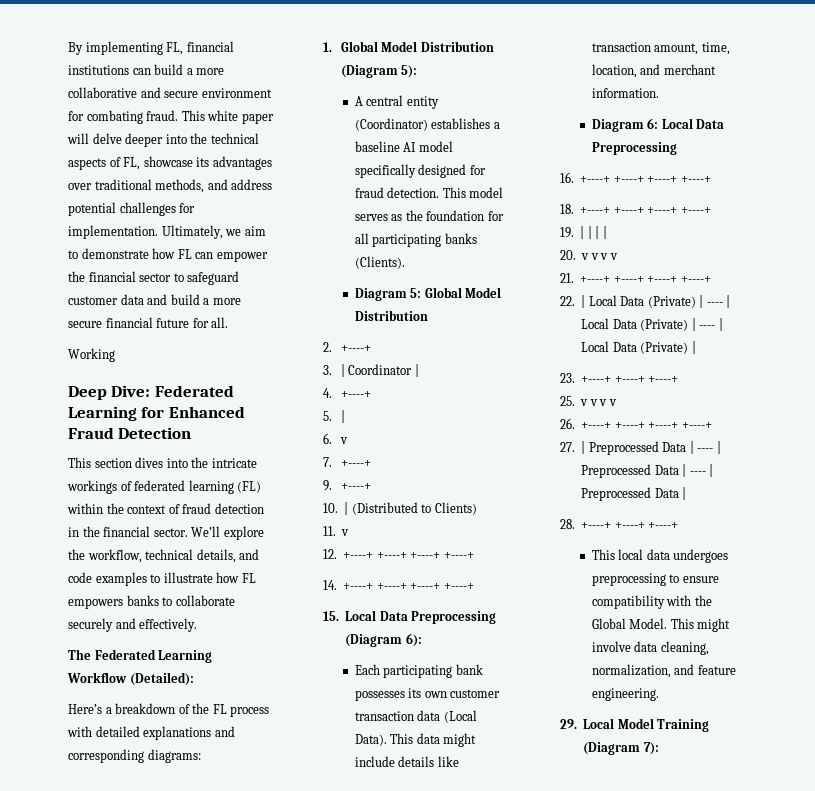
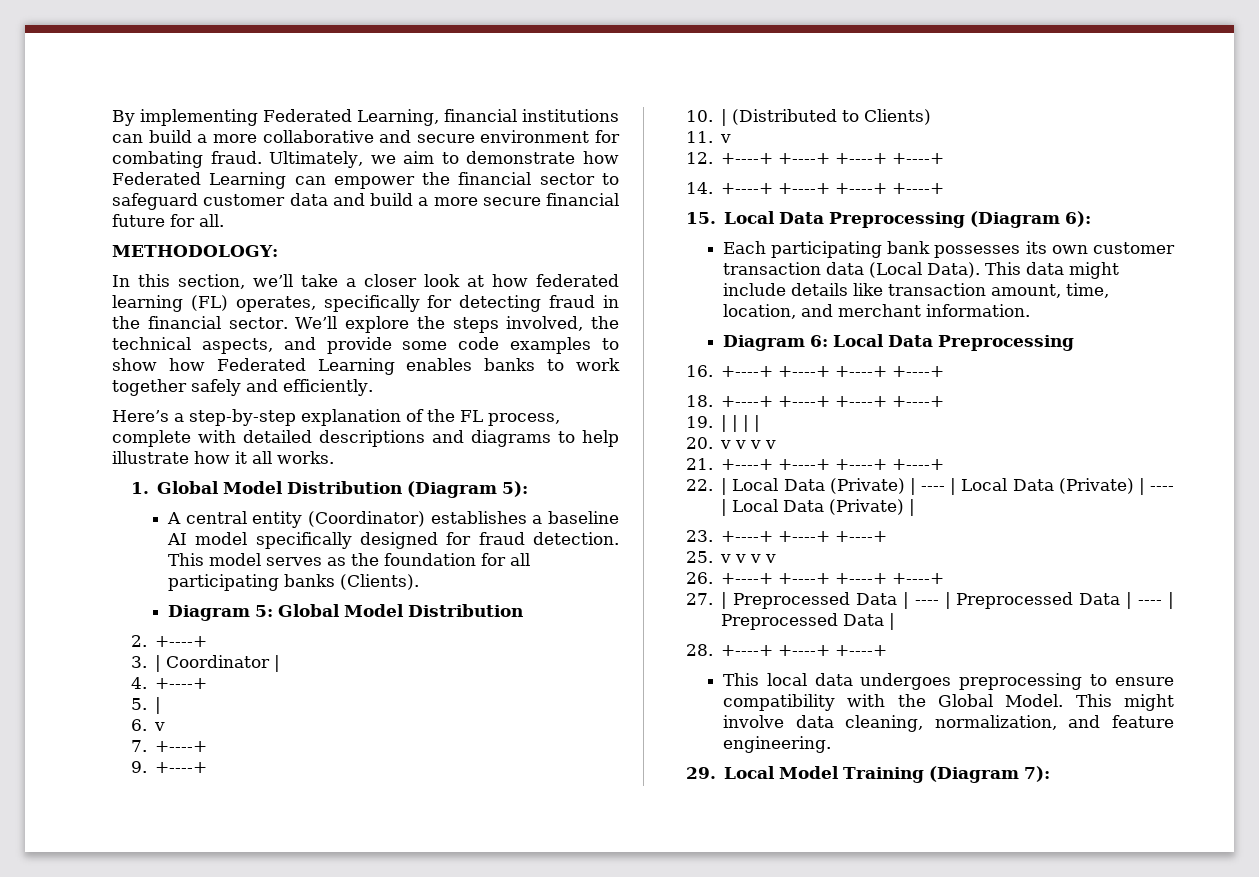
[166,42,184,55] FL, -> [263,109,439,126] Federated Learning,
[181,110,274,124] [67,133,259,147] [68,156,272,170] [68,179,273,193] [68,202,196,216] [68,225,158,239] This white paper will delve deeper into the technical aspects of FL, showcase its advantages over traditional methods, and address potential challenges for implementation. -> (262, 157) none
[177,249,192,259] FL -> [112,172,287,189] Federated Learning
[68,348,115,362] [68,385,234,400] [68,406,245,421] [68,427,192,439] [68,457,257,468] [67,480,262,494] [67,503,264,514] Working // Deep Dive: Federated Learning for Enhanced Fraud Detection // This section dives into the intricate workings of federated learning (FL) within the context of fraud detection -> [112,245,278,257] [112,274,619,289] [112,295,596,312] METHODOLOGY: // In this section, we’ll take a closer look at how federated learning (FL) operates, specifically for detecting fraud
[87,549,260,563] [68,572,256,586] [68,595,235,609] [68,618,198,632] [68,649,213,663] [67,672,194,686] workflow, technical details, and code examples to illustrate how FL empowers banks to collaborate securely and effectively. // The Federated Learning Workflow (Detailed): -> [452,316,619,333] [112,337,619,354] [112,358,620,375] [112,379,373,396] steps involved, the technical aspects, and provide some code examples to show how Federated Learning enables banks to work together safely and efficiently.
[115,703,176,714] breakdown -> [189,409,401,426] step-by-step explanation
[230,706,270,717] [67,726,235,740] [68,749,201,763] process with detailed explanations and corresponding diagrams: -> [488,413,560,426] [112,430,619,447] [112,451,334,464] process, complete with detailed descriptions and diagrams to help illustrate how it all works.

